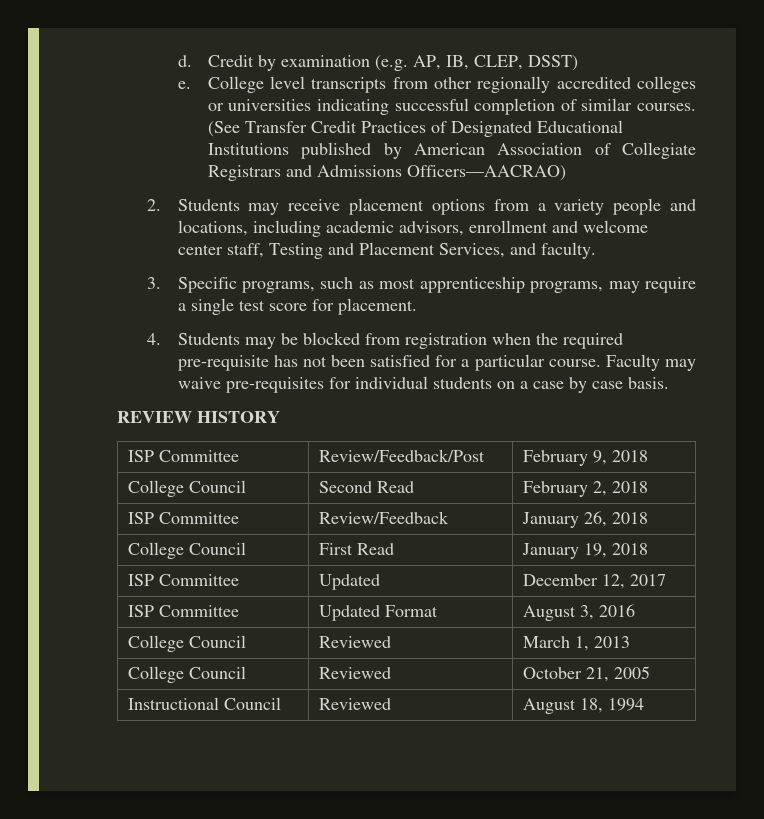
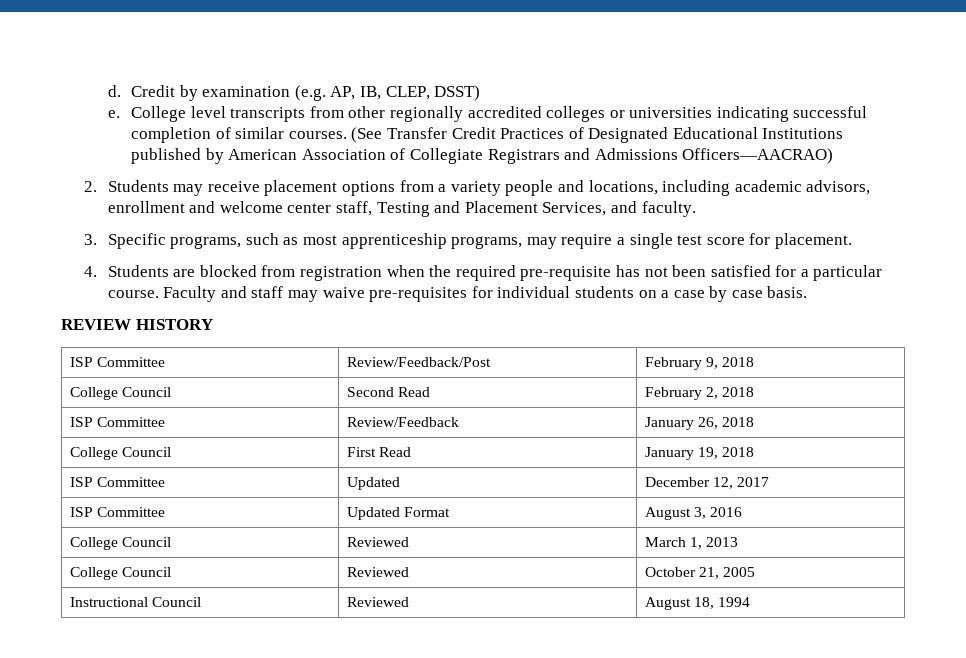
[244,333,298,349] may be -> [173,269,196,277] are
(660, 362) none -> [220,286,284,298] and staff

